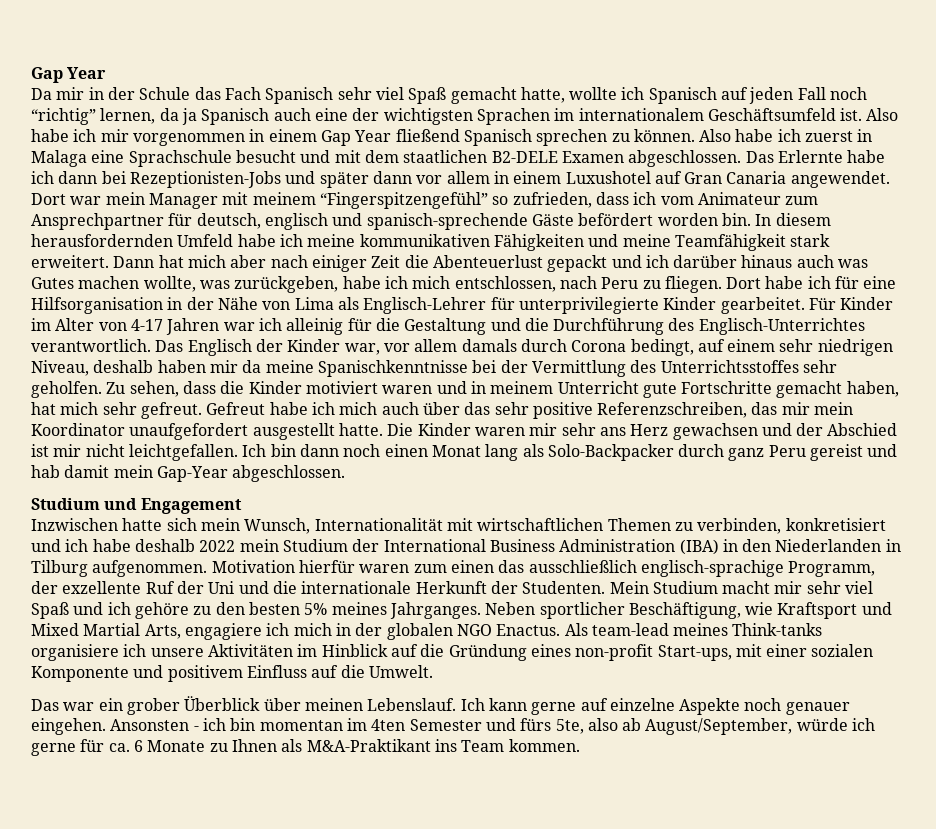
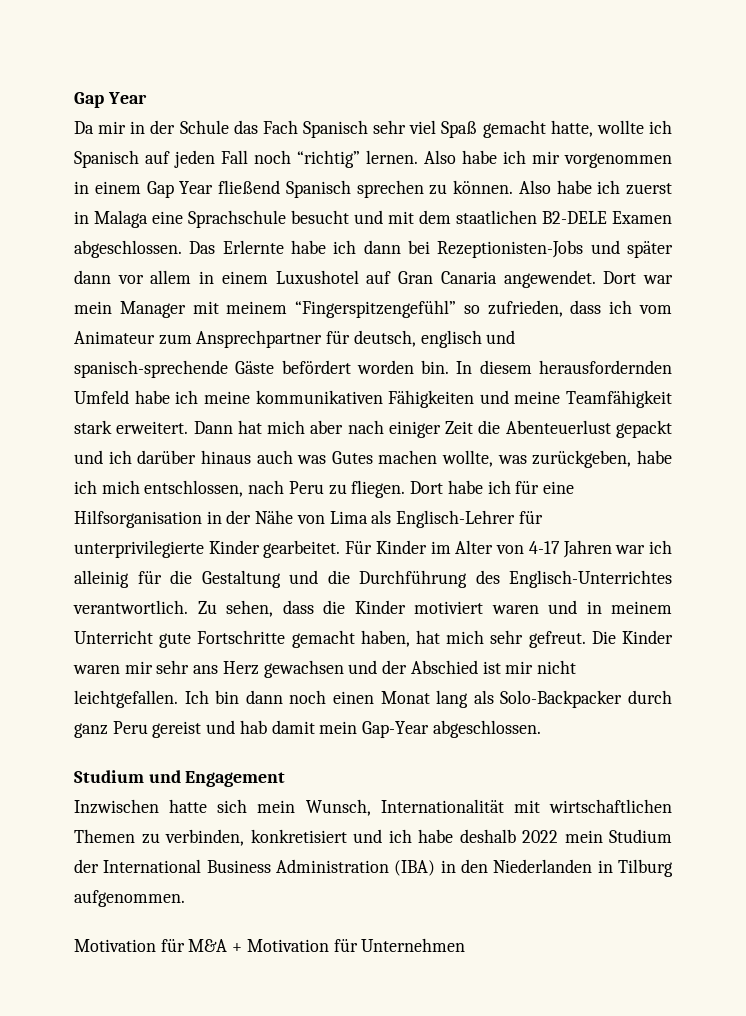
[100,108,863,125] lernen, da ja Spanisch auch eine der wichtigsten Sprachen im internationalem Geschäftsumfeld ist. -> [366,150,418,164] lernen.
[155,339,893,356] [31,360,837,377] [31,381,102,398] Das Englisch der Kinder war, vor allem damals durch Corona bedingt, auf einem sehr niedrigen Niveau, deshalb haben mir da meine Spanischkenntnisse bei der Vermittlung des Unterrichtsstoffes sehr geholfen. -> (188, 607) none
[206,402,854,419] [31,423,383,440] Gefreut habe ich mich auch über das sehr positive Referenzschreiben, das mir mein Koordinator unaufgefordert ausgestellt hatte. -> (586, 639) none
[211,560,876,577] [31,581,874,594] [31,602,892,619] [31,623,823,640] [31,644,874,661] [31,665,433,682] [31,696,850,715] [31,718,876,735] [31,739,580,756] Motivation hierfür waren zum einen das ausschließlich englisch-sprachige Programm, der exzellente Ruf der Uni und die internationale Herkunft der Studenten. Mein Studium macht mir sehr viel Spaß und ich gehöre zu den besten 5% meines Jahrganges. Neben sportlicher Beschäftigung, wie Kraftsport und Mixed Martial Arts, engagiere ich mich in der globalen NGO Enactus. Als team-lead meines Think-tanks organisiere ich unsere Aktivitäten im Hinblick auf die Gründung eines non-profit Start-ups, mit einer sozialen Komponente und positivem Einfluss auf die Umwelt. // Das war ein grober Überblick über meinen Lebenslauf. Ich kann gerne auf einzelne Aspekte noch genauer eingehen. Ansonsten - ich bin momentan im 4ten Semester und fürs 5te, also ab August/September, würde ich gerne für ca. 6 Monate zu Ihnen als M&A-Praktikant ins Team kommen. -> [74,938,466,952] // Motivation für M&A + Motivation für Unternehmen

